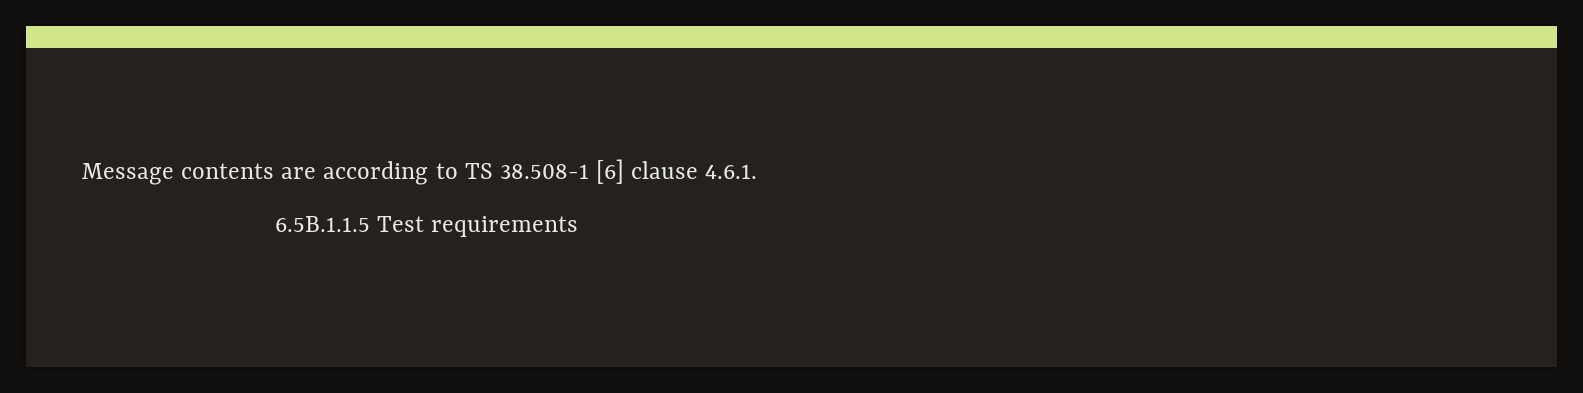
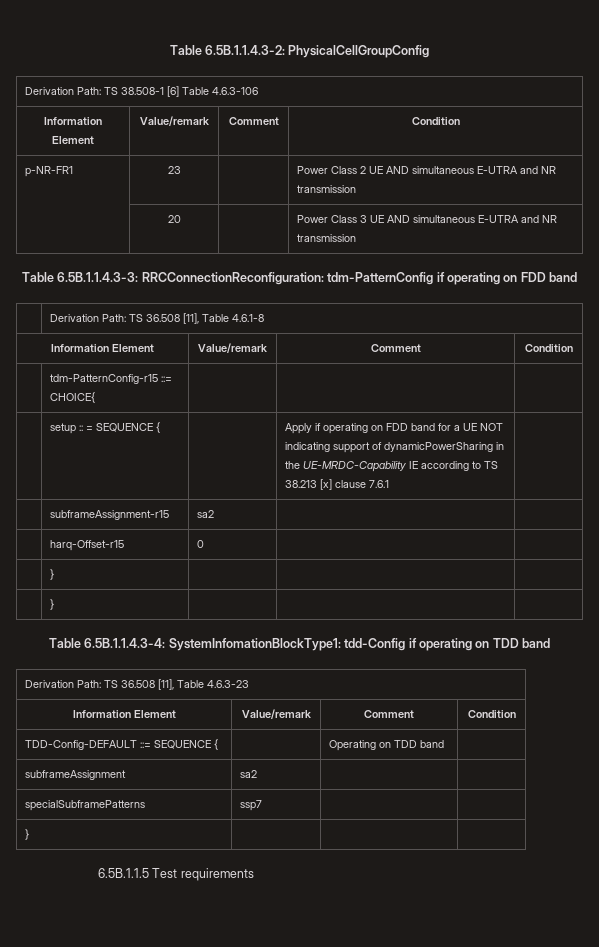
[82,159,758,185] Message contents are according to TS 38.508-1 [6] clause 4.6.1. -> [169,45,430,58] [25,86,259,97] [44,117,102,125] [52,136,94,144] [139,116,209,126] [228,117,279,125] [411,117,460,125] [25,166,74,177] [167,166,181,174] [297,166,557,174] [297,185,357,193] [167,215,181,223] [297,215,558,223] [297,234,357,242] [22,272,577,285] [50,313,265,324] [51,344,154,352] [198,343,267,353] [370,344,421,352] [524,344,573,352] [50,374,173,384] [50,392,96,403] [50,422,161,434] [285,423,504,434] [285,442,505,453] [285,461,499,472] [285,479,390,490] [50,510,170,520] [197,510,215,518] [50,540,125,551] [197,540,205,548] [50,569,55,580] [50,599,55,610] [49,638,550,651] [25,679,250,690] [72,710,176,718] [241,709,311,719] [364,710,414,718] [467,710,516,718] [25,739,219,750] [329,740,445,751] [25,770,127,780] [240,770,258,778] [25,800,146,811] [240,800,263,811] [25,829,30,840] Table 6.5B.1.1.4.3-2: PhysicalCellGroupConfig // Derivation Path: TS 38.508-1 [6] Table 4.6.3-106 // Information Element | Value/remark | Comment | Condition // p-NR-FR1 | 23 | | Power Class 2 UE AND simultaneous E-UTRA and NR transmission // | 20 | | Power Class 3 UE AND simultaneous E-UTRA and NR transmission // Table 6.5B.1.1.4.3-3: RRCConnectionReconfiguration: tdm-PatternConfig if operating on FDD band // | Derivation Path: TS 36.508 [11], Table 4.6.1-8 // Information Element | Value/remark | Comment | Condition // | tdm-PatternConfig-r15 ::= CHOICE{ | | | // | setup :: = SEQUENCE { | | Apply if operating on FDD band for a UE NOT indicating support of dynamicPowerSharing in the UE-MRDC-Capability IE according to TS 38.213 [x] clause 7.6.1 | // | subframeAssignment-r15 | sa2 | | // | harq-Offset-r15 | 0 | | // | } | | | // | } | | | // Table 6.5B.1.1.4.3-4: SystemInfomationBlockType1: tdd-Config if operating on TDD band // Derivation Path: TS 36.508 [11], Table 4.6.3-23 // Information Element | Value/remark | Comment | Condition // TDD-Config-DEFAULT ::= SEQUENCE { | | Operating on TDD band | // subframeAssignment | sa2 | | // specialSubframePatterns | ssp7 | | // } | | |

